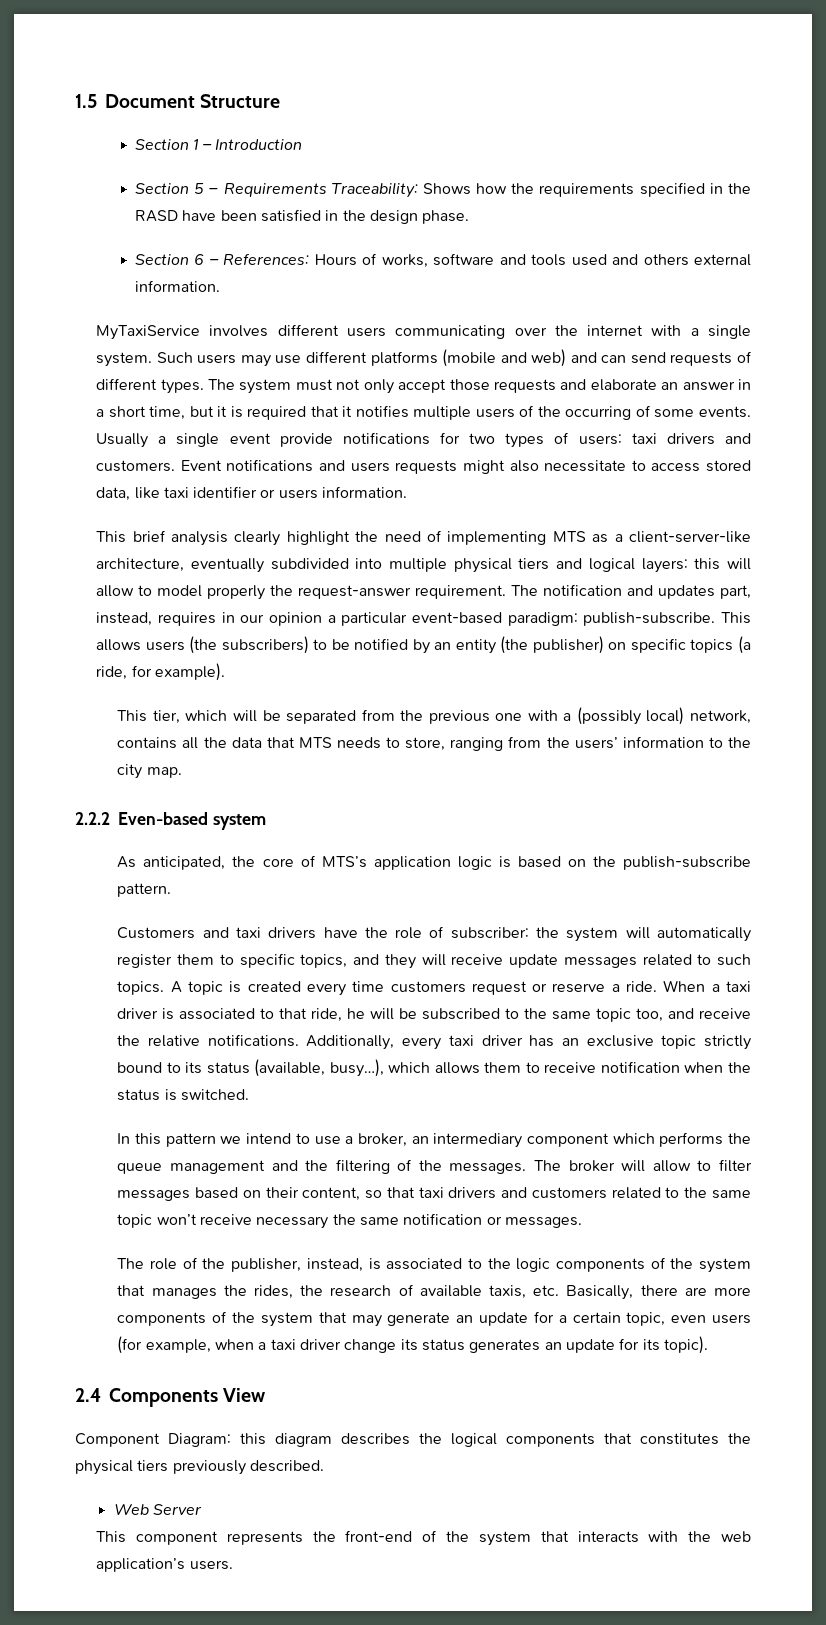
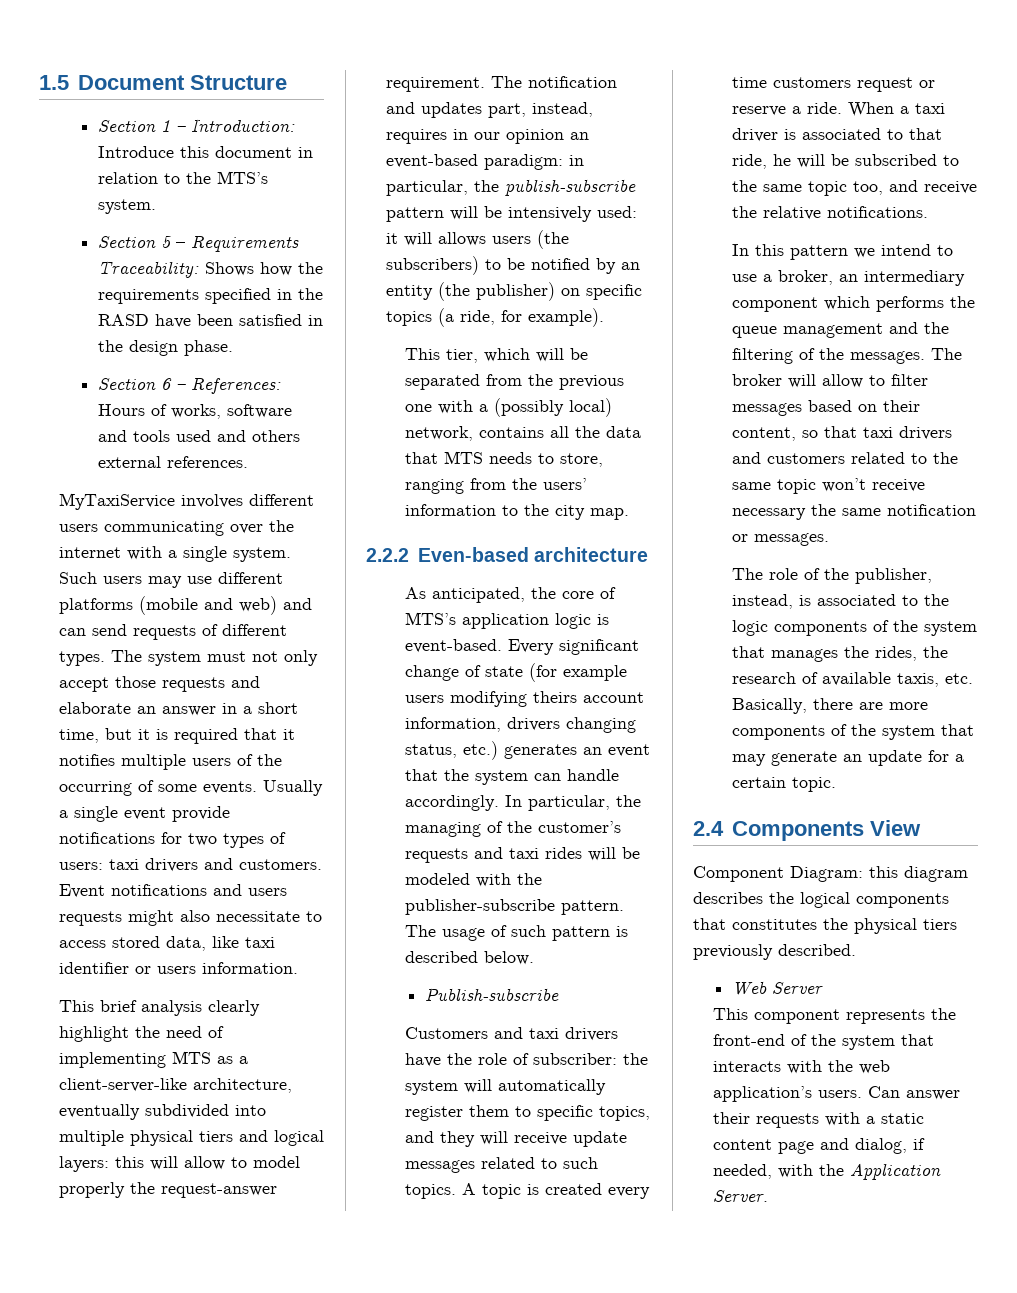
[214,139,302,150] Introduction -> [190,119,295,132] [97,146,313,158] [97,171,268,184] [97,199,156,214] Introduction: Introduce this document in relation to the MTS’s system.
[134,280,220,292] information. -> [166,456,248,468] references.
[327,612,752,626] a particular event-based paradigm: publish-subscribe. This -> [569,132,589,140] [385,154,584,170] [385,179,636,196] [385,206,637,222] [385,232,432,246] an event-based paradigm: in particular, the publish-subscribe pattern will be intensively used: it will
[212,814,266,830] system -> [534,547,649,562] architecture
[517,856,751,870] [117,883,172,897] based on the publish-subscribe pattern. -> [405,639,640,655] [405,663,628,682] [405,691,645,707] [405,717,637,733] [405,741,651,760] [405,769,620,785] [405,795,642,811] [405,821,622,837] [405,847,641,863] [405,873,543,887] [405,899,625,915] [405,925,629,941] [405,951,535,965] [424,988,559,1001] event-based. Every significant change of state (for example users modifying theirs account information, drivers changing status, etc.) generates an event that the system can handle accordingly. In particular, the managing of the customer’s requests and taxi rides will be modeled with the publisher-subscribe pattern. The usage of such pattern is described below. // Publish-subscribe
[306,1035,751,1050] [117,1059,751,1077] [117,1089,250,1101] Additionally, every taxi driver has an exclusive topic strictly bound to its status (available, busy…), which allows them to receive notification when the status is switched. -> (929, 212) none
[626,1312,751,1326] [117,1336,708,1354] topic, even users (for example, when a taxi driver change its status generates an update for its topic). -> [792,777,837,792] topic.
(233, 1565) none -> [867,1086,960,1100] [712,1112,924,1128] [712,1138,925,1154] [712,1163,941,1180] [712,1190,768,1202] Can answer their requests with a static content page and dialog, if needed, with the Application Server.

